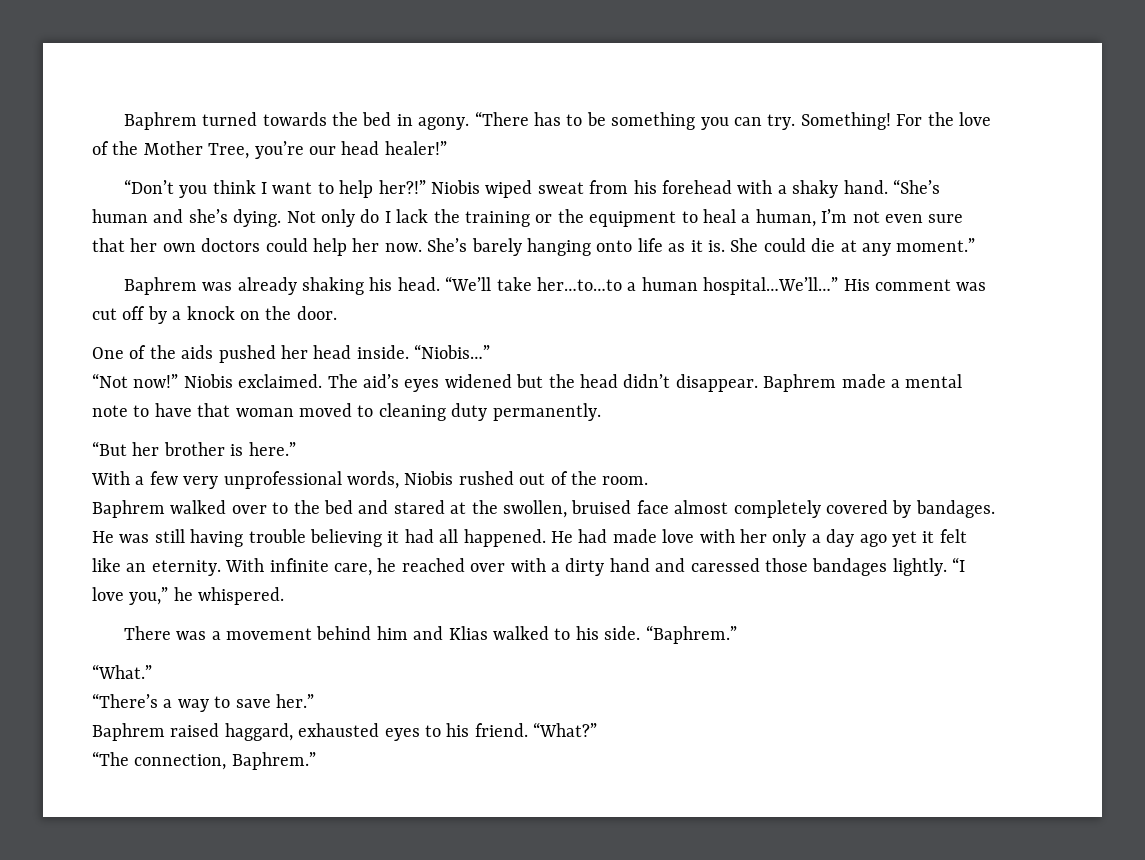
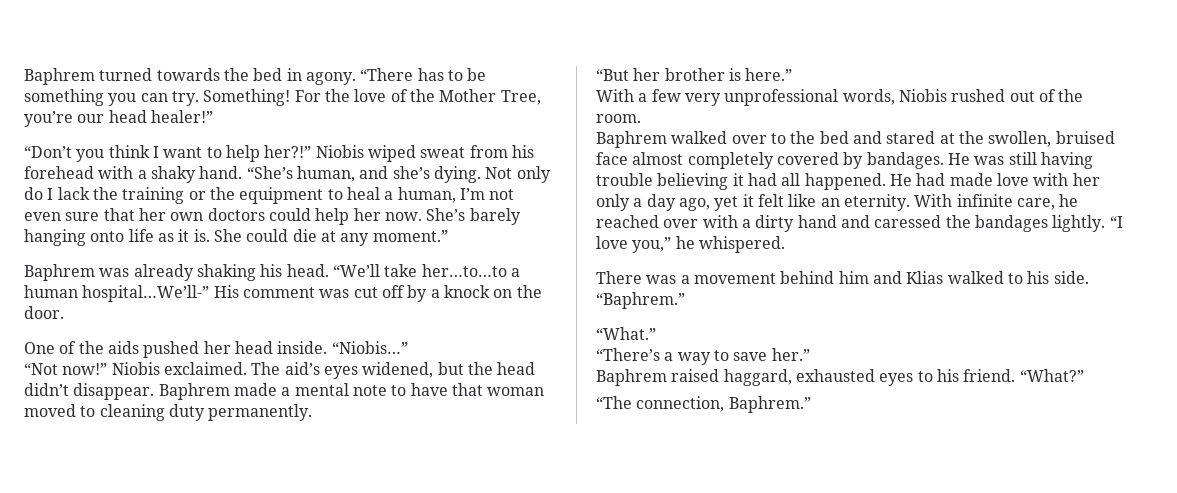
[92,209,148,223] human -> [296,166,355,182] human,
[703,277,839,295] hospital…We’ll…” -> [82,285,210,302] hospital…We’ll-”
[444,374,512,388] widened -> [362,362,434,378] widened,
[859,534,887,547] ago -> [678,198,710,211] ago,
[764,558,808,572] those -> [945,215,971,228] the

